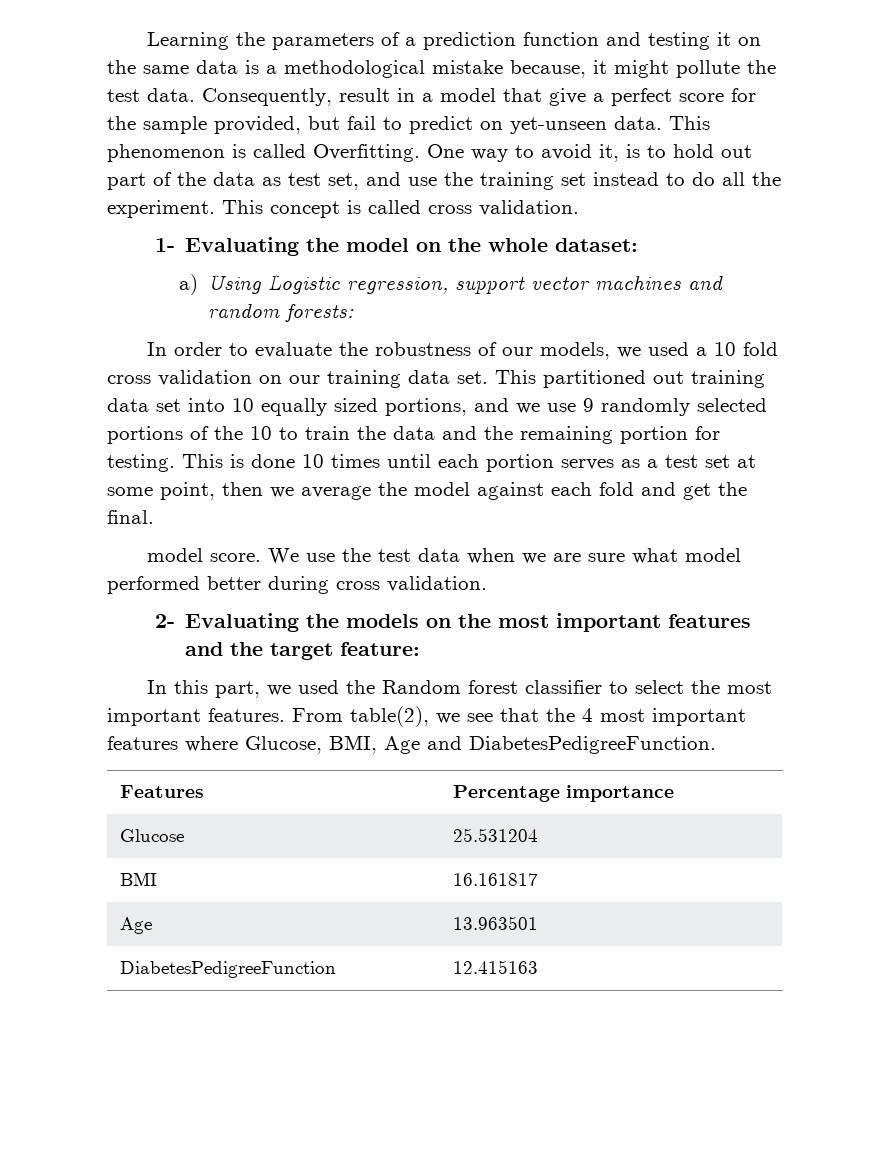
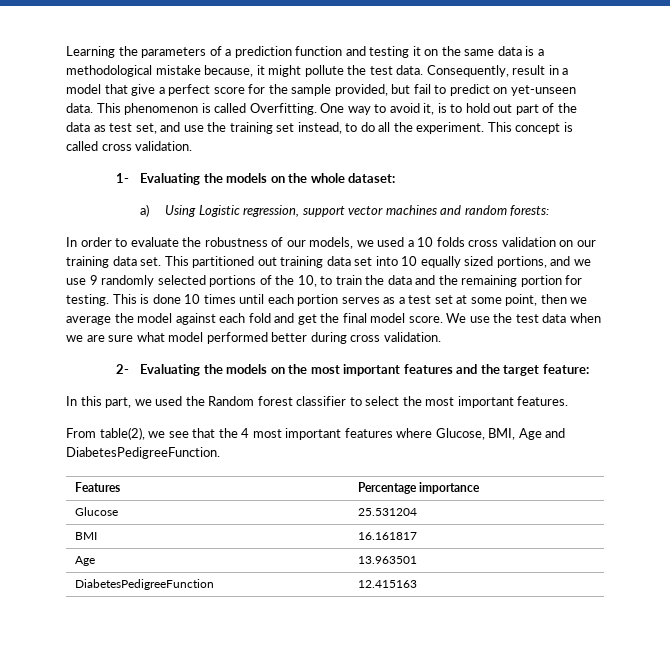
[593,172,659,186] instead -> [297,122,342,134] instead,
[346,238,410,252] model -> [226,173,268,183] models
[742,342,778,356] fold -> [436,237,465,247] folds
[250,426,272,440] 10 -> [297,275,317,287] 10,
[107,510,154,524] final. // -> [342,313,367,323] final
(285, 715) none -> (569, 401) //

